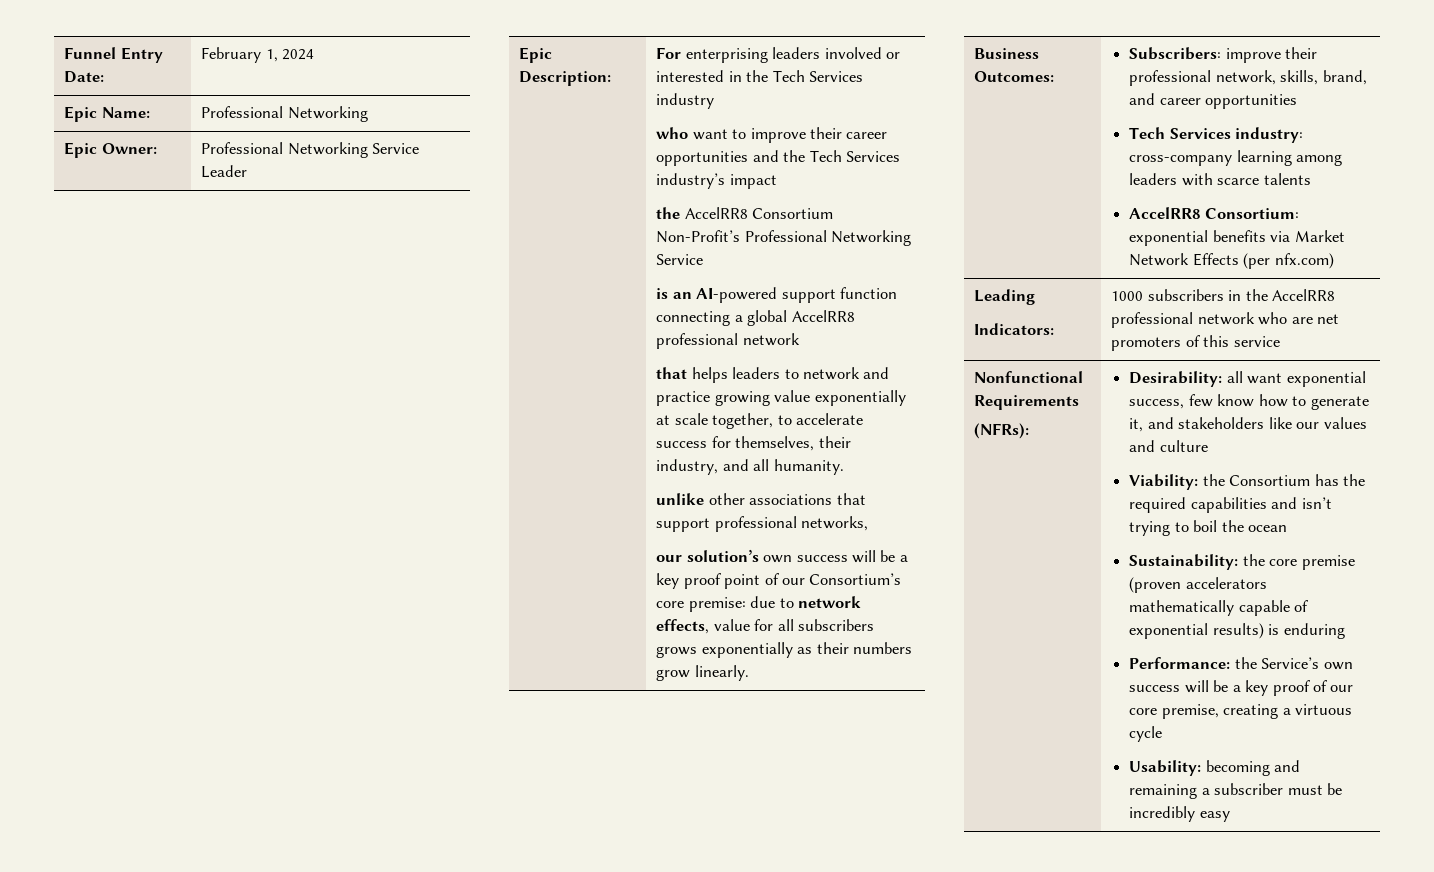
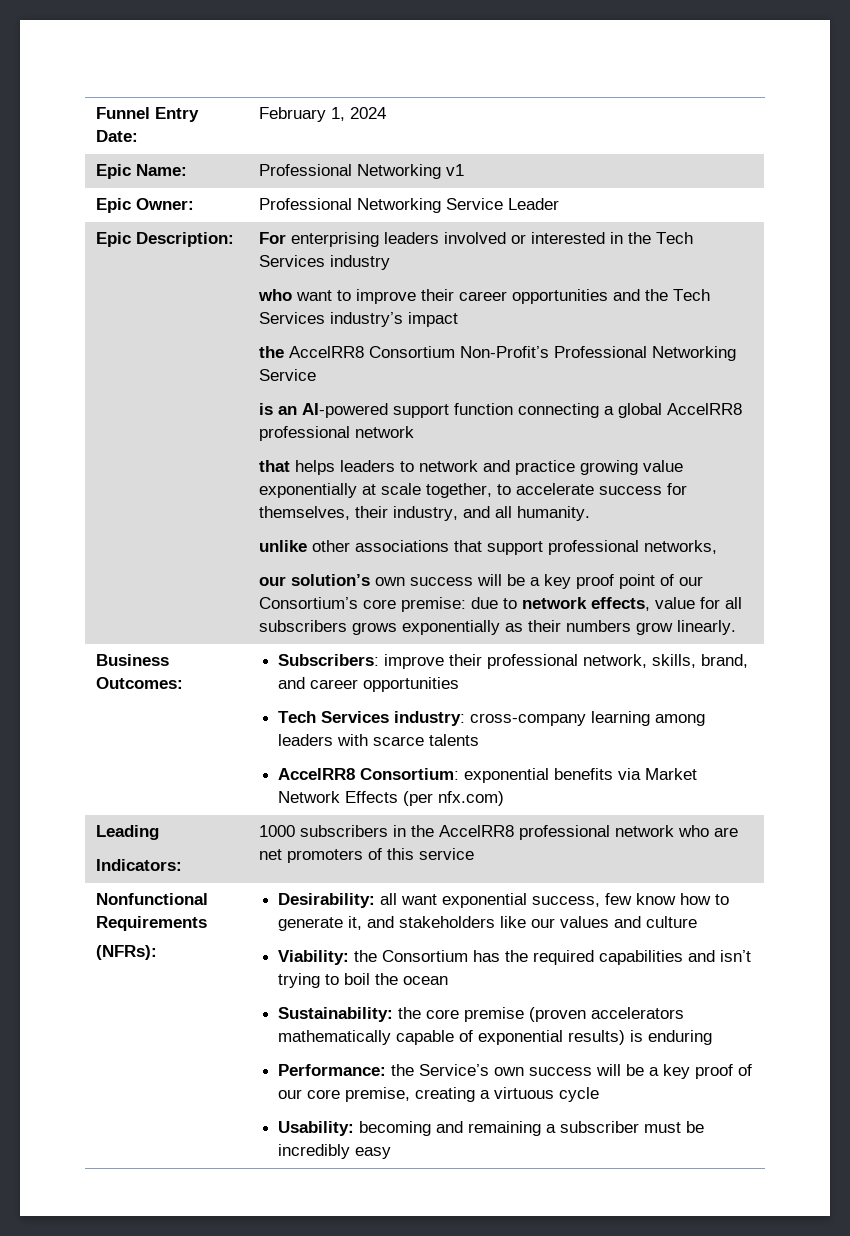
(368, 114) none -> [446,164,465,176] v1

